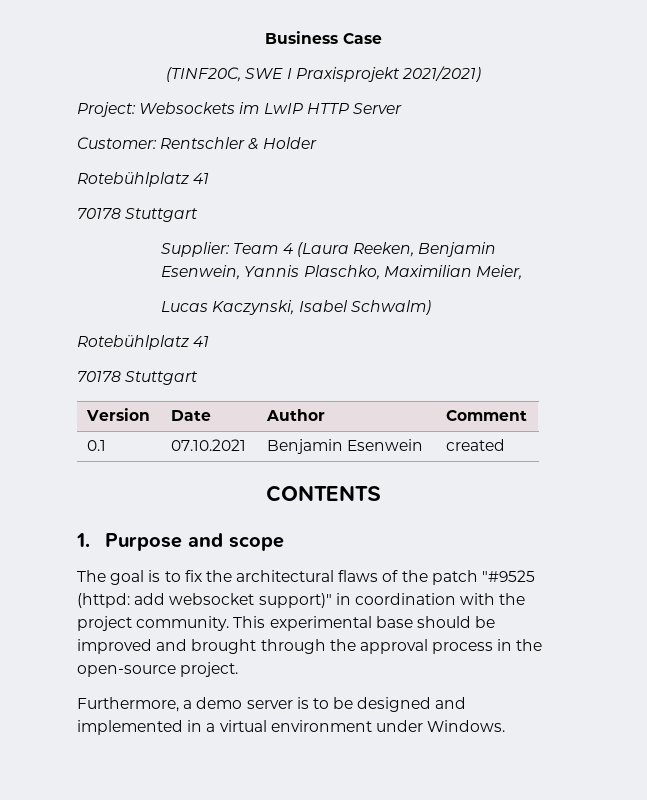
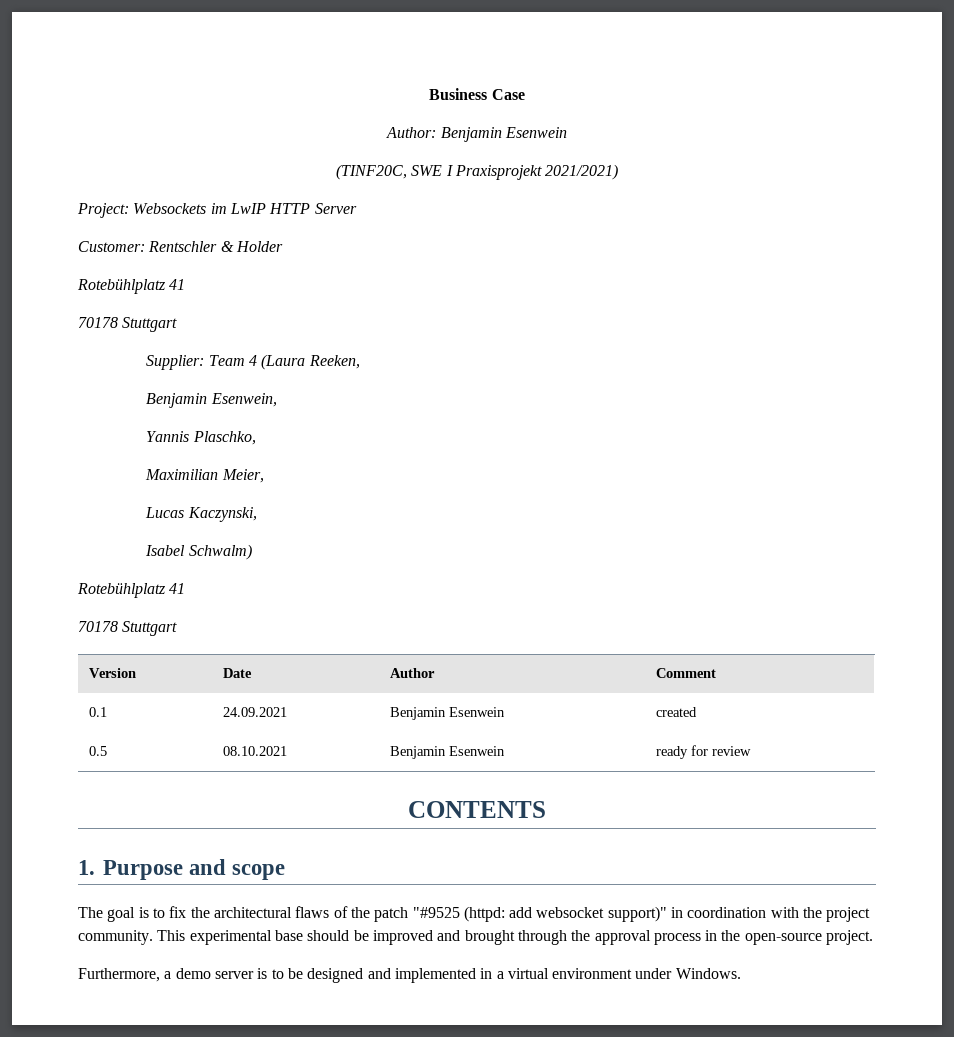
(382, 38) none -> [386,127,567,142] // Author: Benjamin Esenwein
(414, 249) none -> (360, 362) //
(241, 272) none -> (277, 400) //
(380, 272) none -> (256, 438) //
(295, 307) none -> (257, 514) //
[171,439,247,451] 07.10.2021 -> [222,707,287,717] 24.09.2021
(506, 445) none -> [88,746,107,756] [222,746,287,756] [389,746,505,759] [655,745,751,759] // 0.5 | 08.10.2021 | Benjamin Esenwein | ready for review

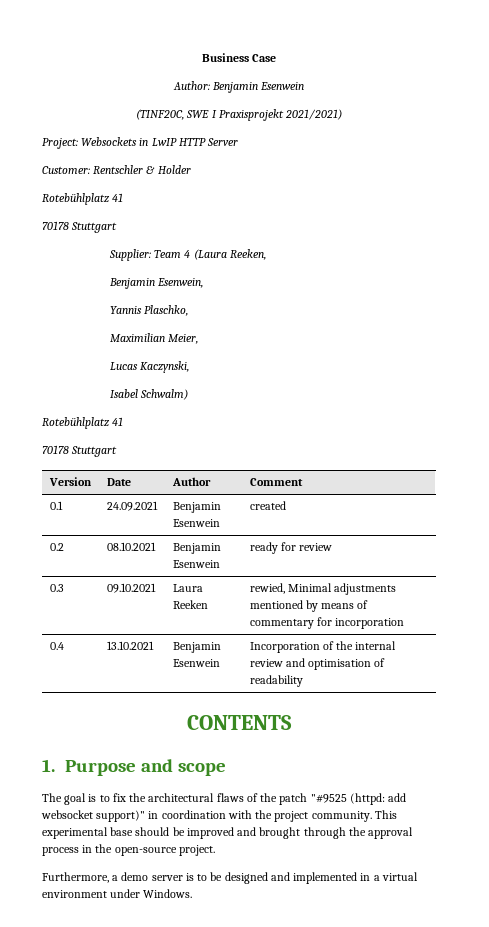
[210,203,227,214] im -> [139,138,149,146] in
[88,746,107,756] 0.5 -> [49,543,64,551] 0.2
(751, 751) none -> [49,584,64,592] [106,583,156,593] [172,584,203,592] [172,600,208,609] [249,583,397,595] [249,600,369,612] [249,617,405,629] [49,642,64,650] [106,641,154,650] [172,642,221,653] [172,659,220,667] [249,641,397,653] [249,658,386,670] [249,675,303,687] // 0.3 | 09.10.2021 | Laura Reeken | rewied, Minimal adjustments mentioned by means of commentary for incorporation // 0.4 | 13.10.2021 | Benjamin Esenwein | Incorporation of the internal review and optimisation of readability

